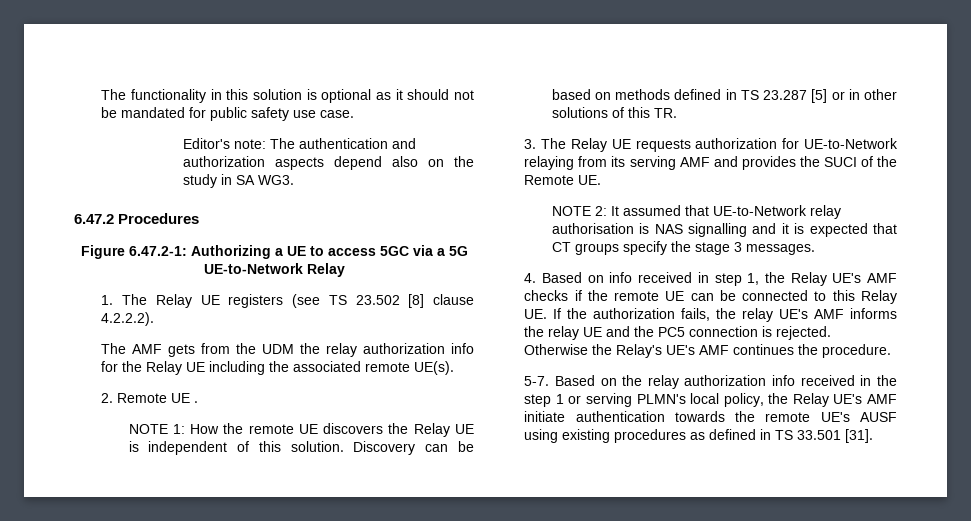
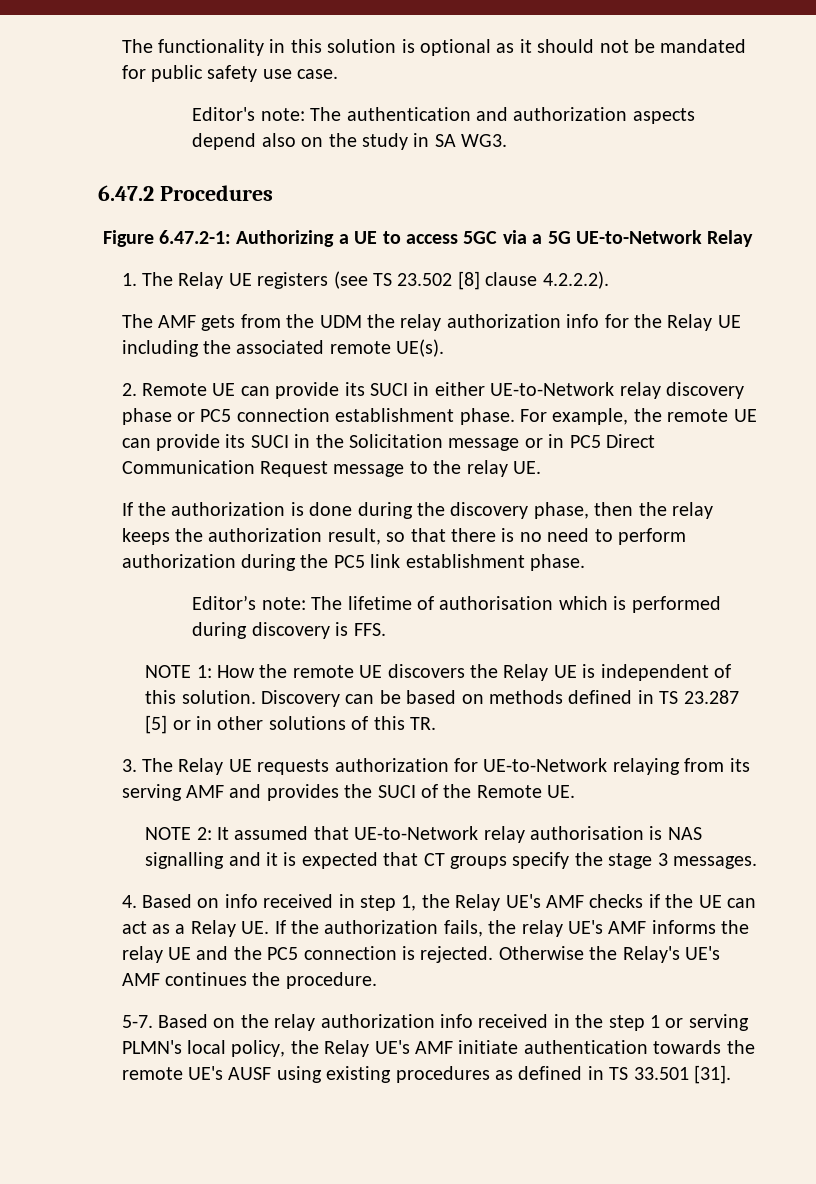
[194,401,199,403] . -> [240,382,744,399] [121,408,757,425] [121,434,655,451] [121,460,541,477] [121,502,713,519] [121,528,686,545] [121,554,585,571] [192,595,721,613] [192,622,386,639] can provide its SUCI in either UE-to-Network relay discovery phase or PC5 connection establishment phase. For example, the remote UE can provide its SUCI in the Solicitation message or in PC5 Direct Communication Request message to the relay UE. // If the authorization is done during the discovery phase, then the relay keeps the authorization result, so that there is no need to perform authorization during the PC5 link establishment phase. // Editor’s note: The lifetime of authorisation which is performed during discovery is FFS.
[614,290,855,301] remote UE can be connected to this -> [698,895,756,908] [121,921,186,934] UE can act as a

